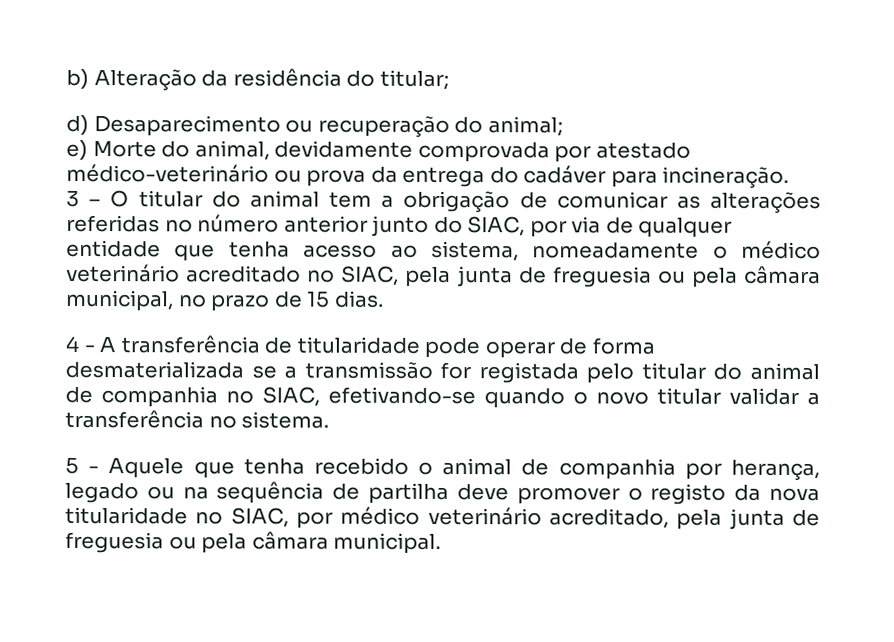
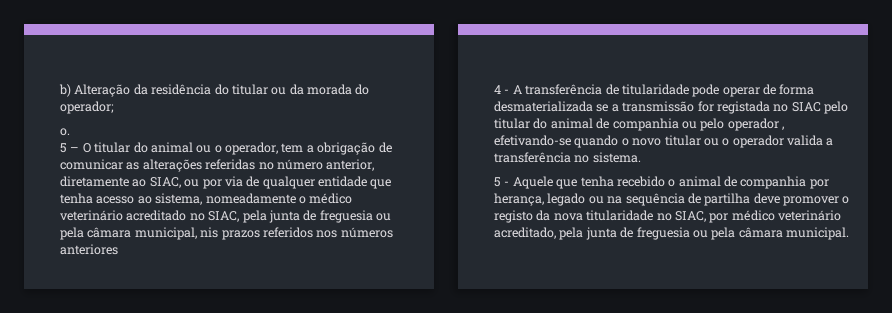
[379,69,449,91] [66,114,563,138] [66,139,691,163] [66,163,790,188] [66,190,80,207] titular; // d) Desaparecimento ou recuperação do animal; // e) Morte do animal, devidamente comprovada por atestado médico-veterinário ou prova da entrega do cadáver para incineração. // 3 -> [231,84,370,95] [60,101,114,114] [60,128,70,136] [60,143,67,153] titular ou da morada do operador; // o. // 5
(320, 199) none -> [196,142,278,155] ou o operador,
[283,215,526,237] anterior junto do SIAC, -> [326,159,375,171] [60,176,200,188] anterior, diretamente ao SIAC, ou
[178,290,384,312] no prazo de 15 dias. -> [200,227,393,240] [60,244,118,255] nis prazos referidos nos números anteriores
(579, 373) none -> [773,102,821,112] no SIAC
[226,386,320,407] no SIAC, -> [681,118,784,131] ou pelo operador ,
[729,387,799,405] validar -> [703,135,823,148] ou o operador valida

